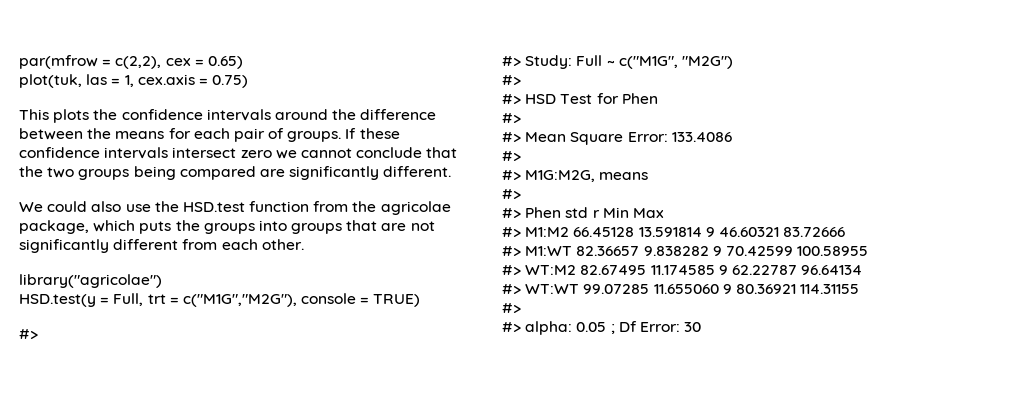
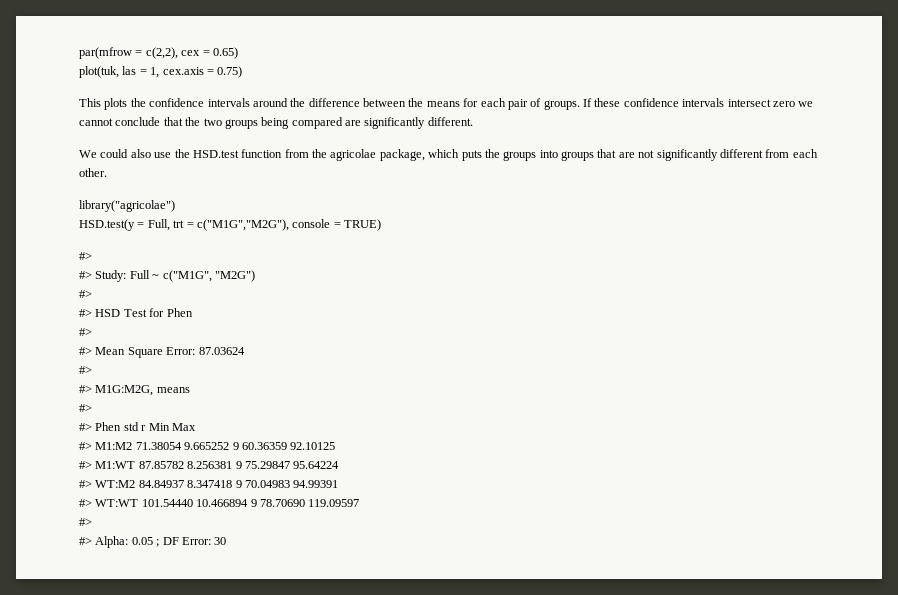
[671,132,732,142] 133.4086 -> [198,347,245,355] 87.03624
[573,227,846,237] [502,246,869,256] [502,265,863,275] [502,284,860,294] [502,303,521,313] [502,321,573,335] 66.45128 13.591814 9 46.60321 83.72666 // #> M1:WT 82.36657 9.838282 9 70.42599 100.58955 // #> WT:M2 82.67495 11.174585 9 62.22787 96.64134 // #> WT:WT 99.07285 11.655060 9 80.36921 114.31155 // #> // #> alpha: -> [135,442,336,450] [79,461,340,469] [79,480,339,488] [79,499,360,507] [79,518,92,526] [79,536,129,548] 71.38054 9.665252 9 60.36359 92.10125 // #> M1:WT 87.85782 8.256381 9 75.29847 95.64224 // #> WT:M2 84.84937 8.347418 9 70.04983 94.99391 // #> WT:WT 101.54440 10.466894 9 78.70690 119.09597 // #> // #> Alpha:
[618,321,637,332] Df -> [162,537,179,545] DF

